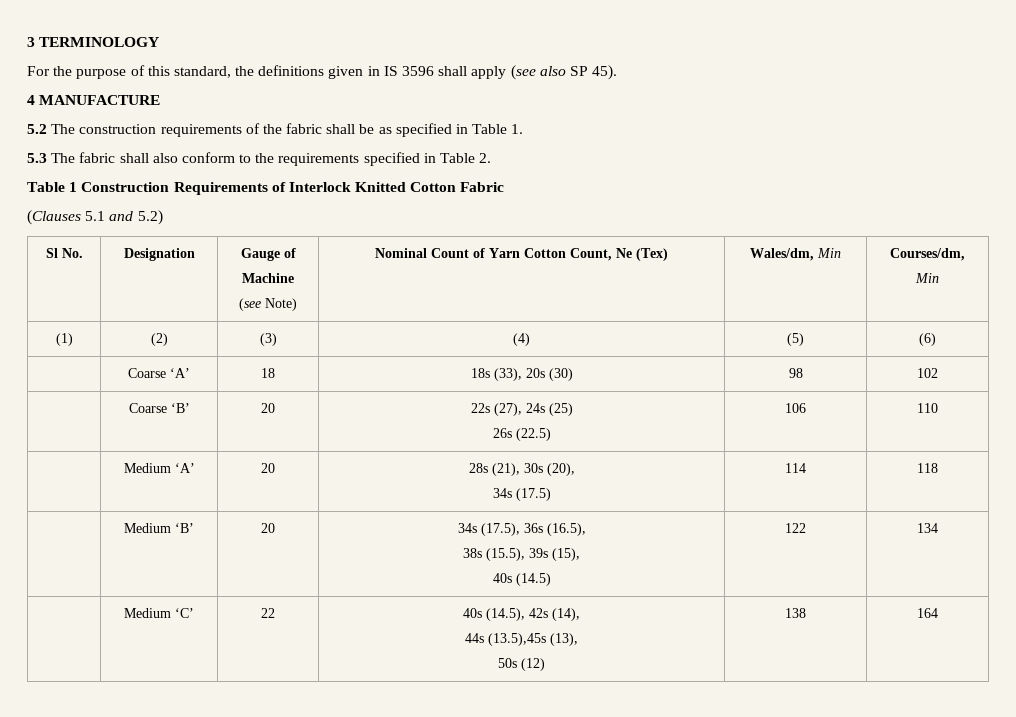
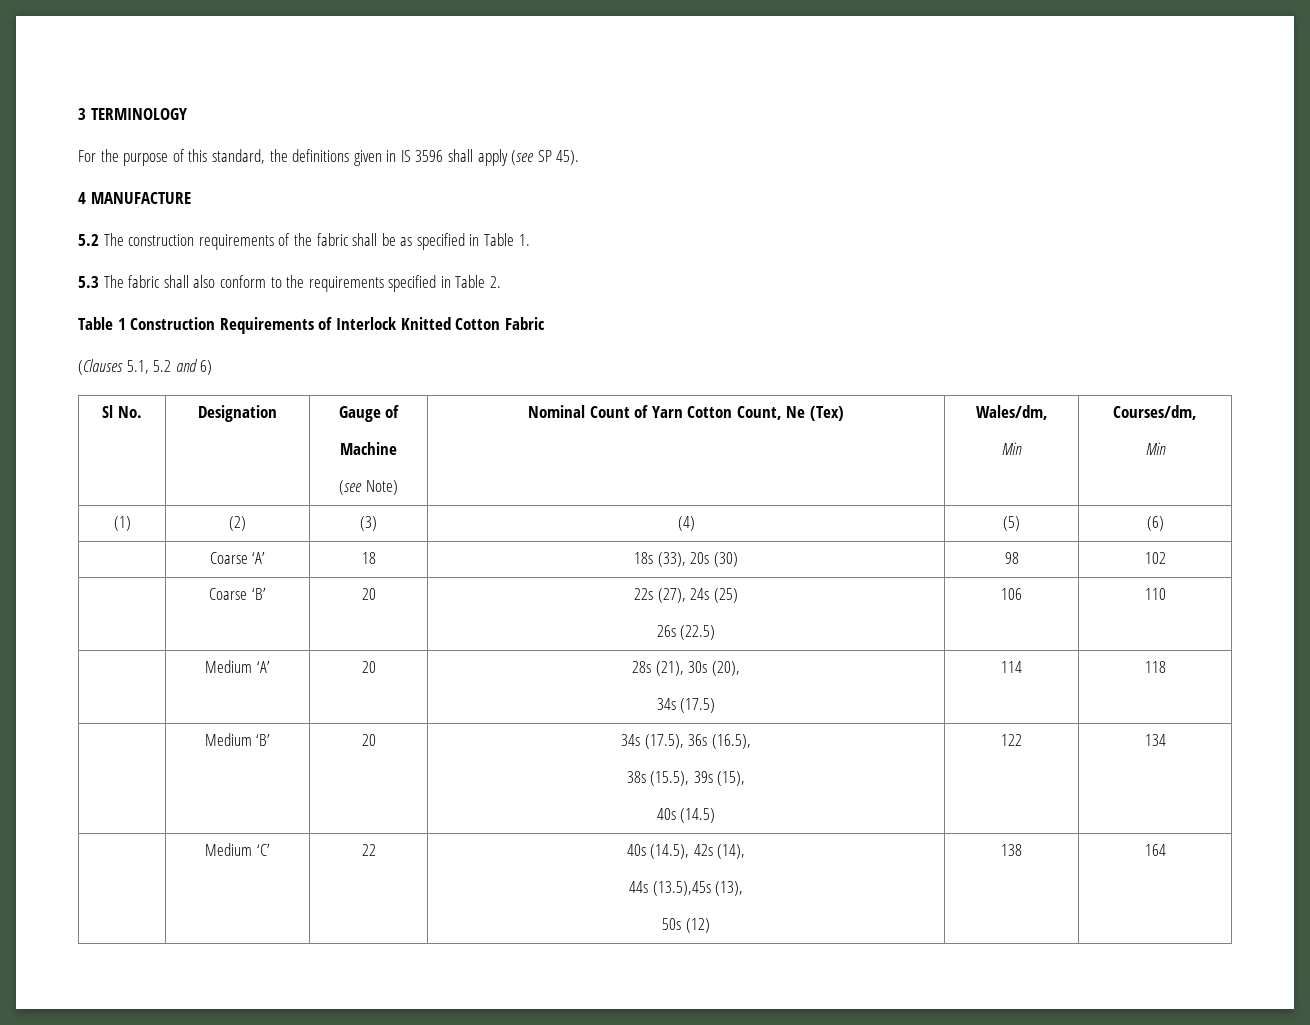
[539,66,566,76] also -> (535, 157) none
[85,210,163,225] 5.1 and 5.2) -> [126,359,213,375] 5.1, 5.2 and 6)
(814, 254) none -> (1048, 412) //

